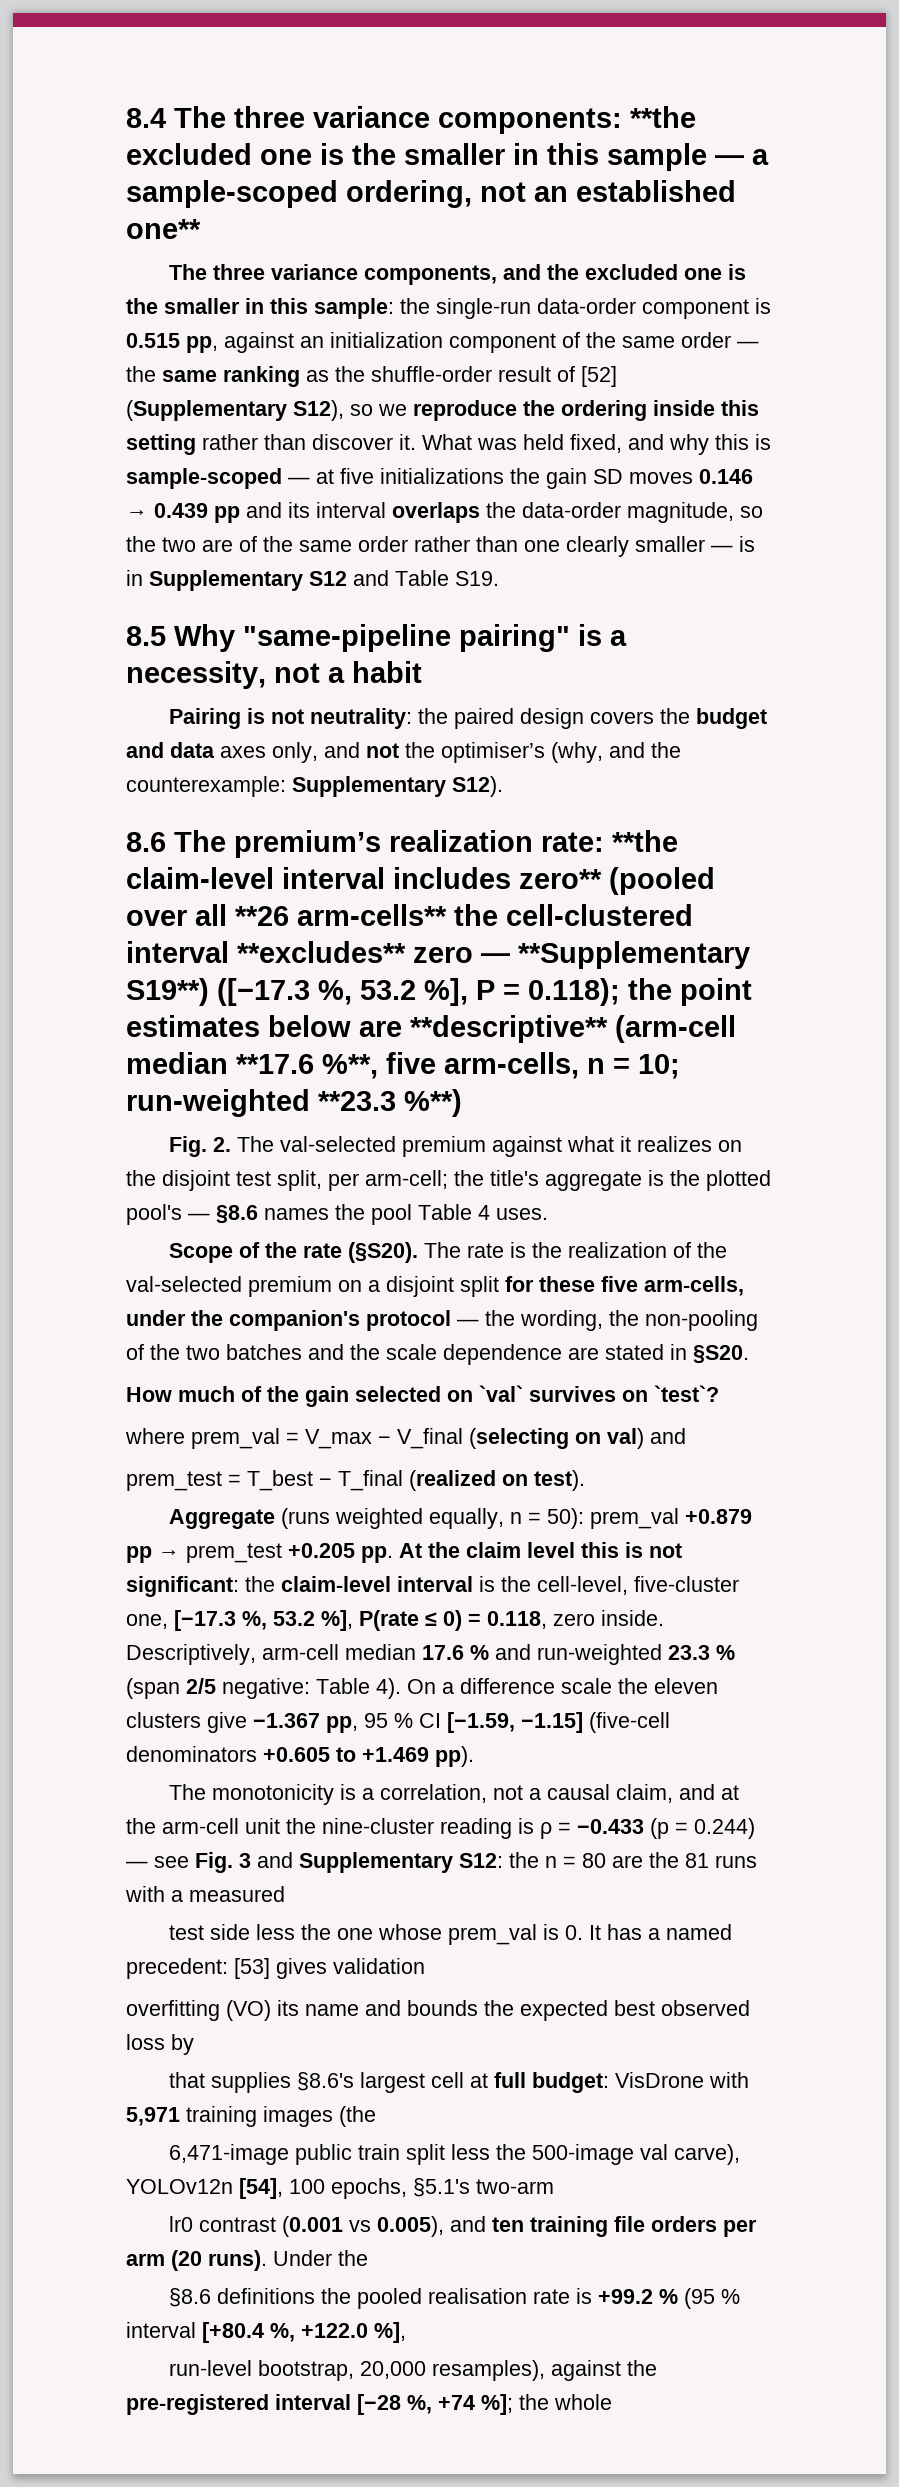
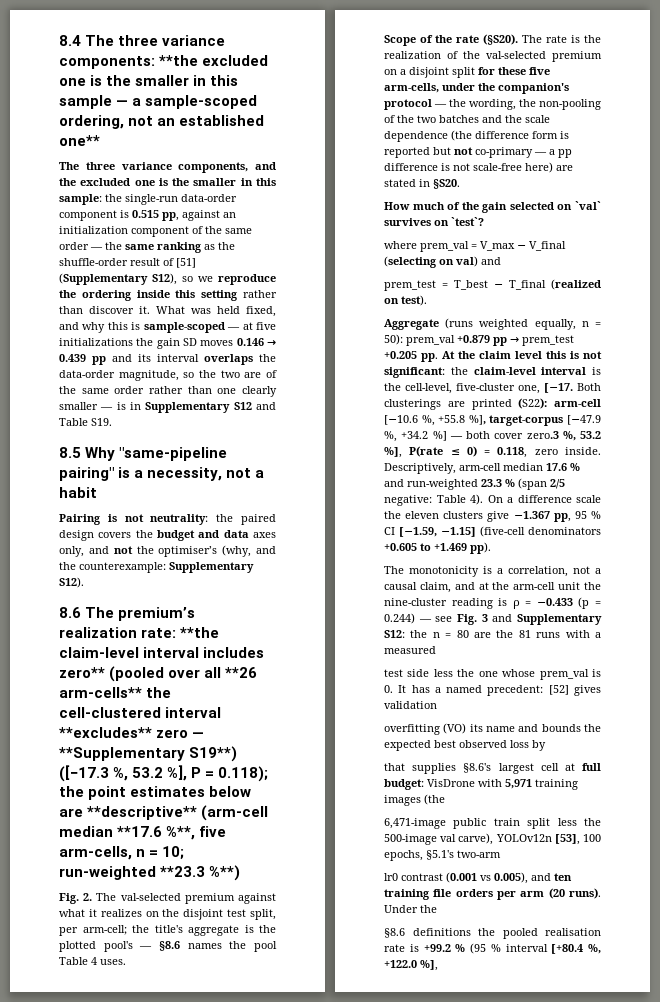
[581,366,617,387] [52] -> [176,258,196,268] [51]
(562, 1354) none -> [451,130,569,141] [384,147,572,158] [384,162,553,173] (the difference form is reported but not co-primary — a pp difference is not scale-free here)
[174,1610,236,1631] [−17.3 -> [544,383,601,393] [384,398,601,410] [384,415,601,426] [384,431,559,442] [−17. Both clusterings are printed (S22): arm-cell [−10.6 %, +55.8 %], target-corpus [−47.9 %, +34.2 %] — both cover zero.3
[234,1958,270,1979] [53] -> [548,685,569,695] [52]
[239,2178,283,2199] [54], -> [554,834,580,845] [53],
[169,2360,658,2381] [126,2394,612,2415] // run-level bootstrap, 20,000 resamples), against the pre-registered interval [−28 %, +74 %]; the whole -> (438, 965) none

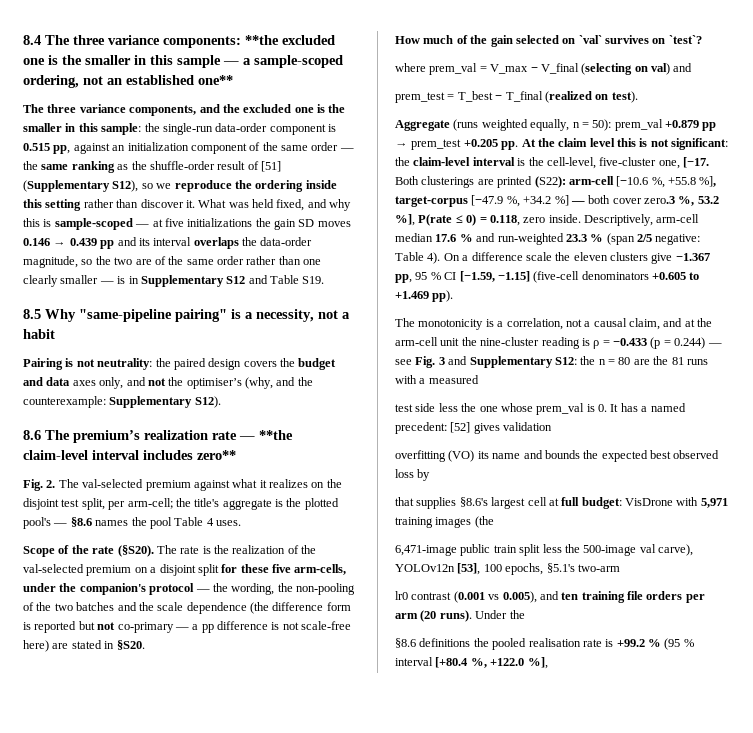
[141,628,177,638] rate: -> [212,431,255,440] rate —
[109,666,258,682] [59,687,172,698] [59,707,222,718] [59,727,205,738] [59,746,238,762] [59,765,269,782] [59,786,252,800] [59,805,269,821] [59,826,227,840] [59,846,185,860] [59,865,241,881] (pooled over all **26 arm-cells** the cell-clustered interval **excludes** zero — **Supplementary S19**) ([−17.3 %, 53.2 %], P = 0.118); the point estimates below are **descriptive** (arm-cell median **17.6 %**, five arm-cells, n = 10; run-weighted **23.3 %**) -> (236, 455) none

